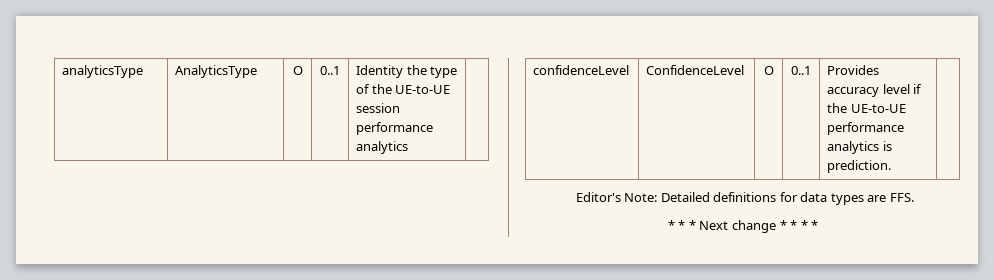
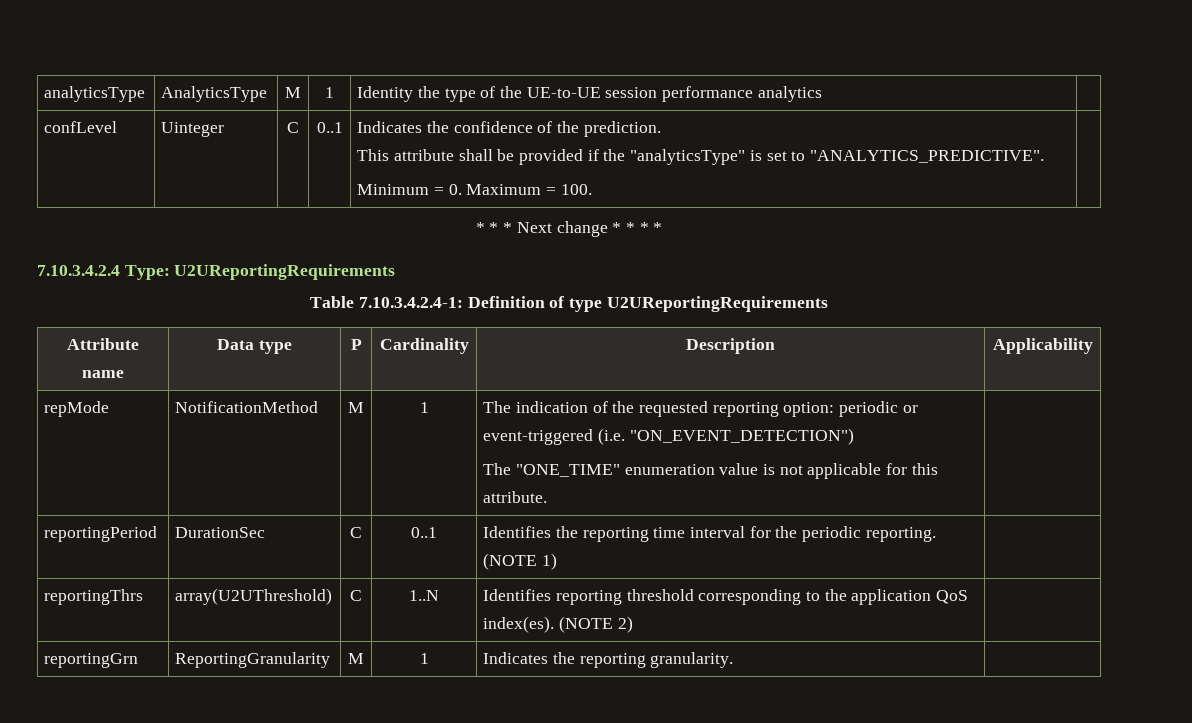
[292,66,303,75] [320,66,340,75] O | 0..1 -> [285,87,301,98] [325,87,334,98] M | 1
[533,65,630,75] [646,65,745,75] [763,66,774,75] [791,66,811,75] [827,65,880,75] [827,84,923,97] [827,103,906,113] [827,122,905,135] [827,141,892,154] [827,160,892,173] [575,192,914,205] confidenceLevel | ConfidenceLevel | O | 0..1 | Provides accuracy level if the UE-to-UE performance analytics is prediction. | // Editor's Note: Detailed definitions for data types are FFS. -> [44,121,118,133] [161,122,225,137] [287,122,299,133] [316,122,343,133] [357,121,661,137] [357,149,1045,165] [357,184,592,195] confLevel | Uinteger | C | 0..1 | Indicates the confidence of the prediction. // This attribute shall be provided if the "analyticsType" is set to "ANALYTICS_PREDICTIVE". // Minimum = 0. Maximum = 100. |
(819, 225) none -> [37,264,396,280] [310,296,828,312] [67,338,139,350] [82,370,124,378] [217,339,292,354] [350,339,362,350] [379,338,469,354] [685,338,775,354] [992,338,1093,354] [44,401,110,417] [175,401,319,413] [348,402,364,413] [419,402,429,413] [483,401,918,417] [483,428,854,445] [483,463,938,479] [483,491,548,503] [44,526,158,542] [175,527,266,538] [350,527,362,538] [411,527,437,538] [483,526,936,542] [483,553,557,570] [44,589,144,605] [175,588,333,605] [350,590,362,601] [409,590,439,601] [483,589,969,605] [483,616,633,633] [44,653,139,668] [175,652,331,668] [348,653,364,664] [419,653,429,664] [483,652,734,668] // 7.10.3.4.2.4 Type: U2UReportingRequirements // Table 7.10.3.4.2.4-1: Definition of type U2UReportingRequirements // Attribute name | Data type | P | Cardinality | Description | Applicability // repMode | NotificationMethod | M | 1 | The indication of the requested reporting option: periodic or event-triggered (i.e. "ON_EVENT_DETECTION") // The "ONE_TIME" enumeration value is not applicable for this attribute. | // reportingPeriod | DurationSec | C | 0..1 | Identifies the reporting time interval for the periodic reporting. (NOTE 1) | // reportingThrs | array(U2UThreshold) | C | 1..N | Identifies reporting threshold corresponding to the application QoS index(es). (NOTE 2) | // reportingGrn | ReportingGranularity | M | 1 | Indicates the reporting granularity. |

